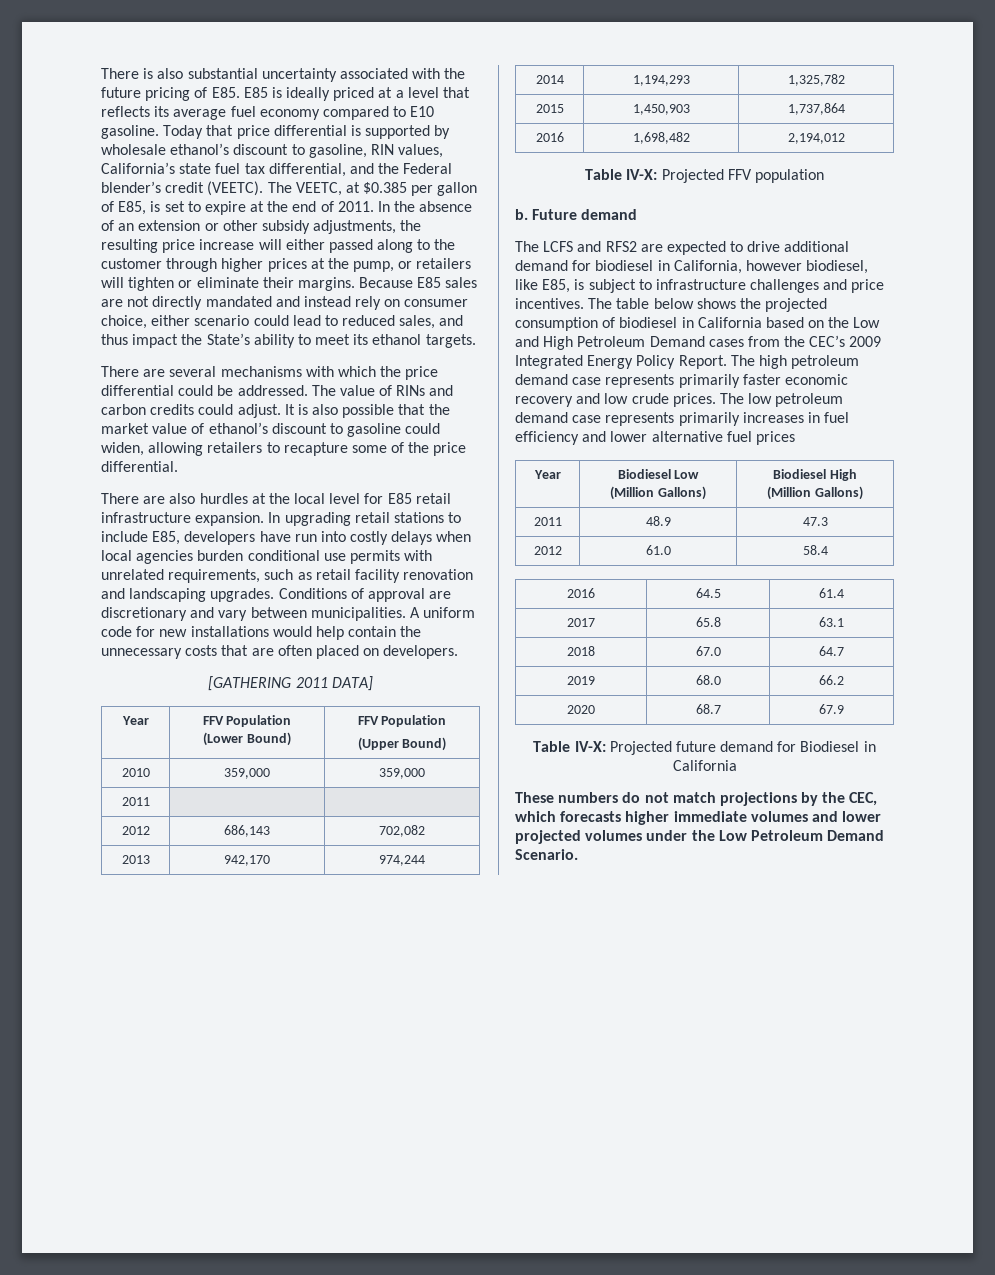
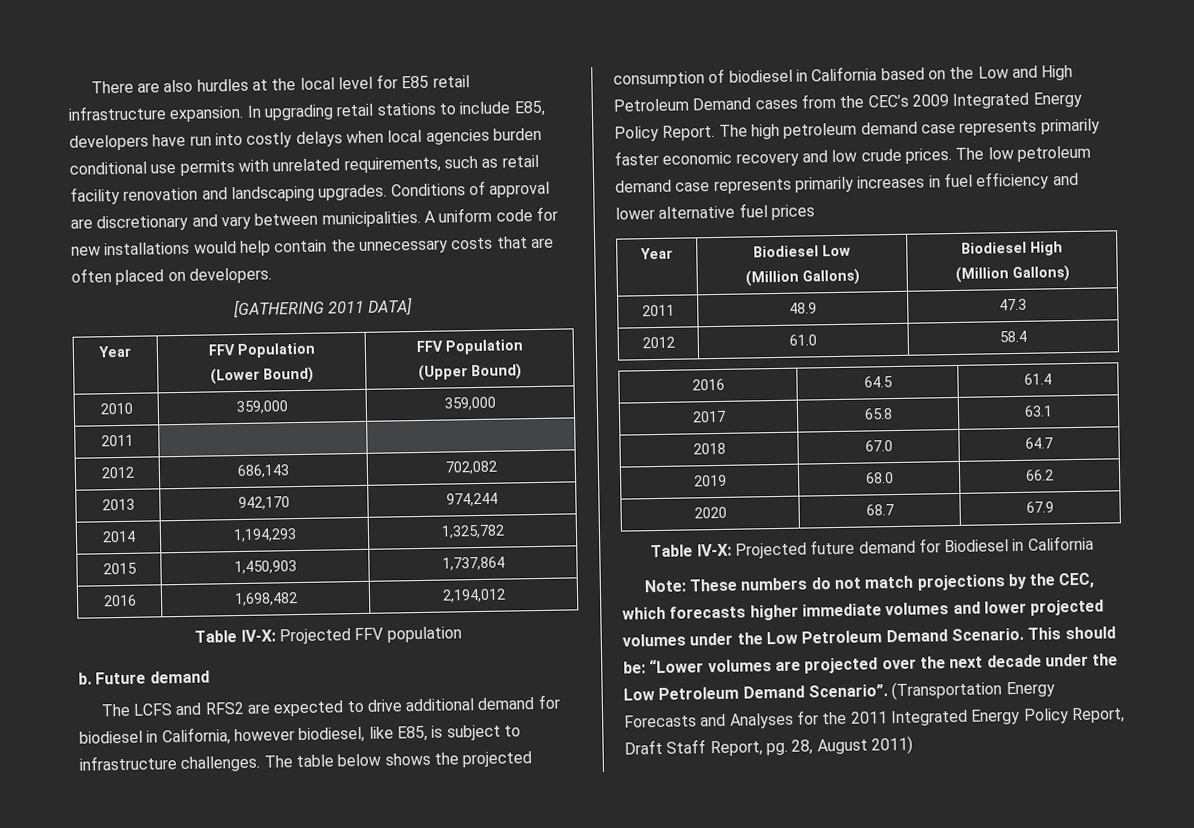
[101,68,466,82] [101,87,471,101] [101,106,435,120] [101,125,451,139] [101,143,444,158] [101,162,453,177] [101,181,478,196] [101,201,473,215] [101,220,422,234] [101,239,456,253] [101,258,472,272] [101,277,478,291] [101,296,469,310] [101,315,464,329] [101,333,476,348] [101,366,439,380] [101,385,454,396] [101,404,450,418] [101,422,441,437] [101,442,467,456] [101,461,178,472] [101,493,139,504] There is also substantial uncertainty associated with the future pricing of E85. E85 is ideally priced at a level that reflects its average fuel economy compared to E10 gasoline. Today that price differential is supported by wholesale ethanol’s discount to gasoline, RIN values, California’s state fuel tax differential, and the Federal blender’s credit (VEETC). The VEETC, at $0.385 per gallon of E85, is set to expire at the end of 2011. In the absence of an extension or other subsidy adjustments, the resulting price increase will either passed along to the customer through higher prices at the pump, or retailers will tighten or eliminate their margins. Because E85 sales are not directly mandated and instead rely on consumer choice, either scenario could lead to reduced sales, and thus impact the State’s ability to meet its ethanol targets. // There are several mechanisms with which the price differential could be addressed. The value of RINs and carbon credits could adjust. It is also possible that the market value of ethanol’s discount to gasoline could widen, allowing retailers to recapture some of the price differential. // There -> [90,80,134,94] There
[750,279,885,293] [515,298,584,309] challenges and price incentives. -> [180,755,261,773] challenges.
(737, 765) none -> [643,579,686,593] Note:
(578, 854) none -> [1027,626,1116,640] [623,653,1119,674] [623,680,1055,701] [624,707,1125,729] [624,735,913,757] This should be: “Lower volumes are projected over the next decade under the Low Petroleum Demand Scenario”. (Transportation Energy Forecasts and Analyses for the 2011 Integrated Energy Policy Report, Draft Staff Report, pg. 28, August 2011)

